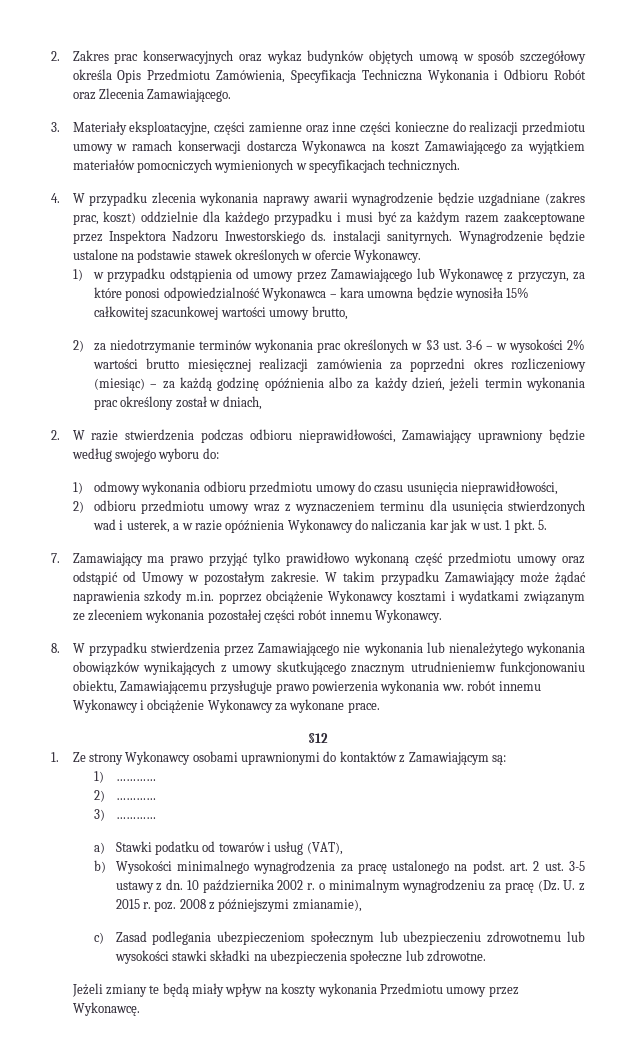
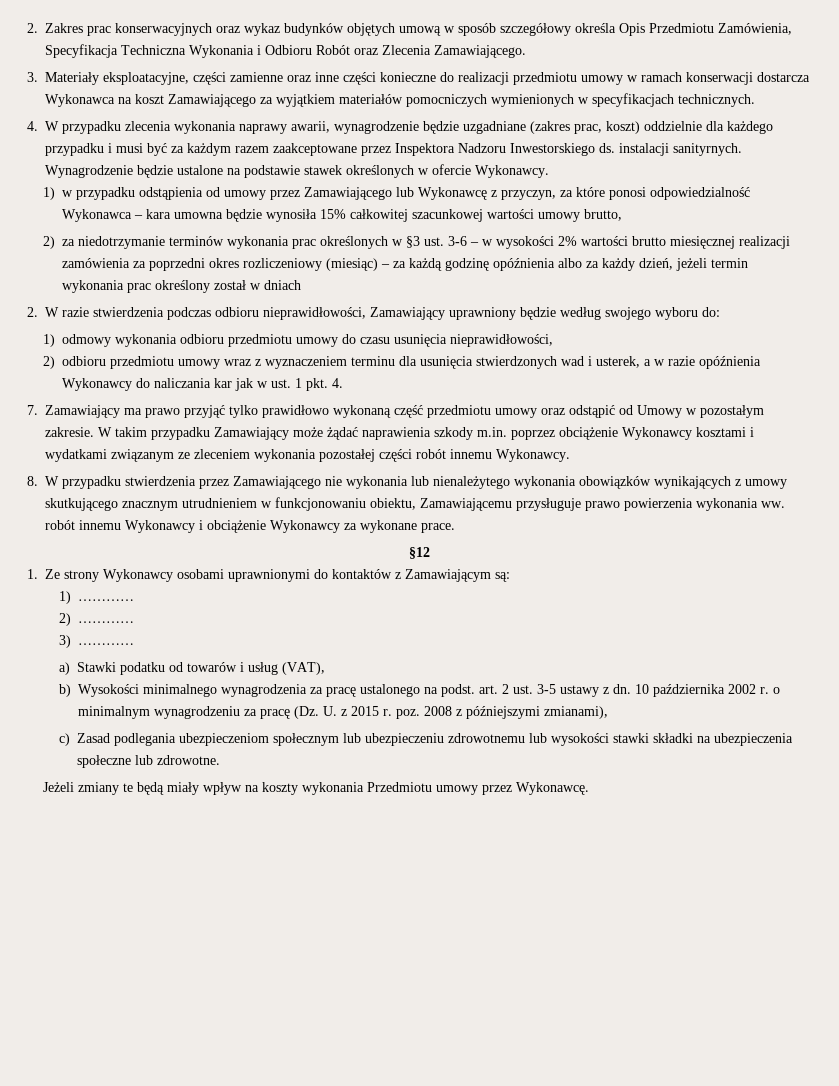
[313,193,348,203] awarii -> [291,121,330,133] awarii,
[222,396,262,410] dniach, -> [263,280,301,290] dniach
[538,520,548,530] 5. -> [331,378,343,388] 4.
[410,661,496,672] utrudnieniemw -> [182,498,272,508] utrudnieniem w
[292,899,362,912] zmianamie), -> [543,706,608,719] zmianami),

